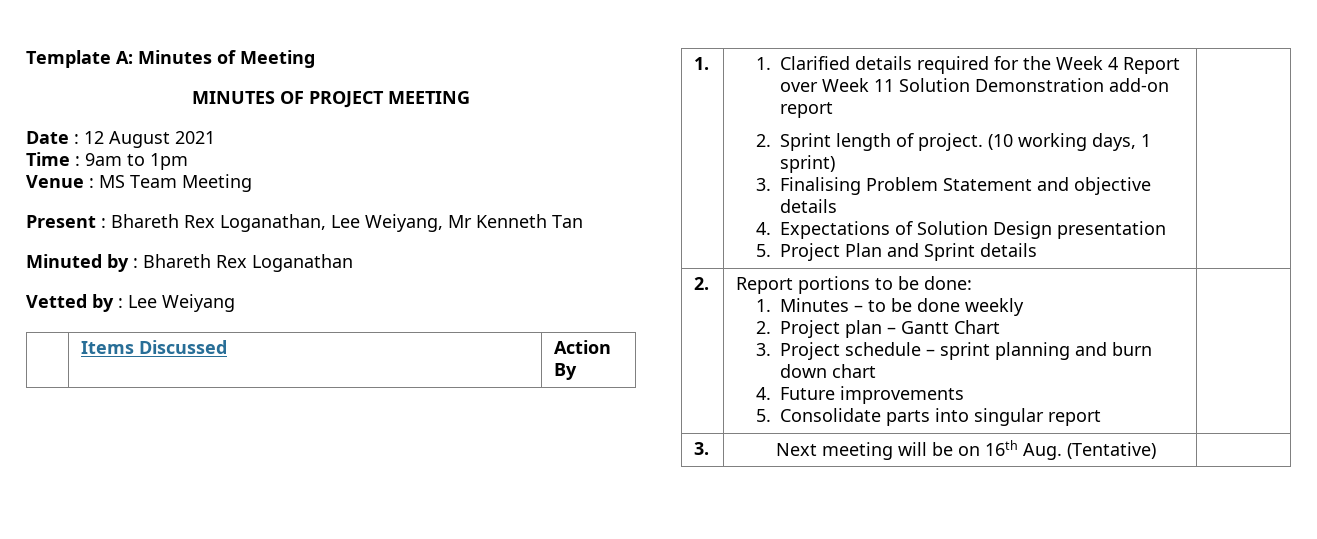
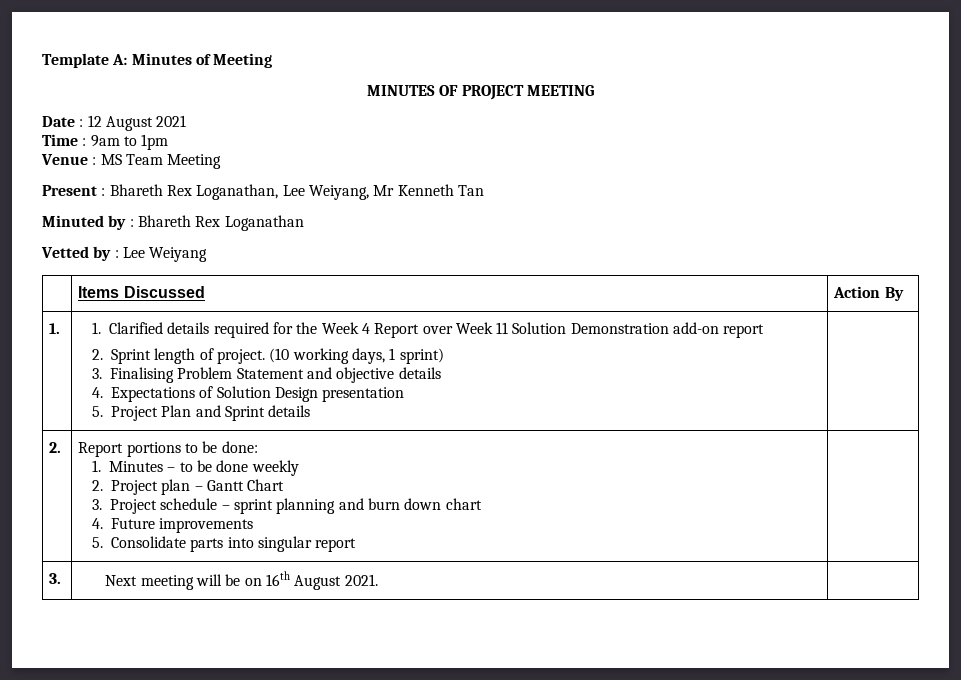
[1022,442,1156,460] Aug. (Tentative) -> [294,574,378,590] August 2021.

